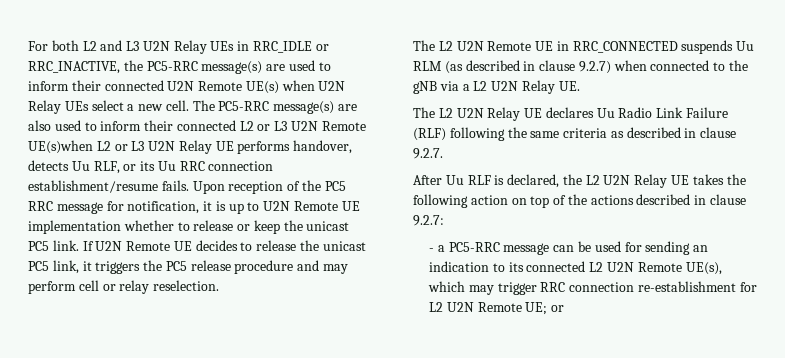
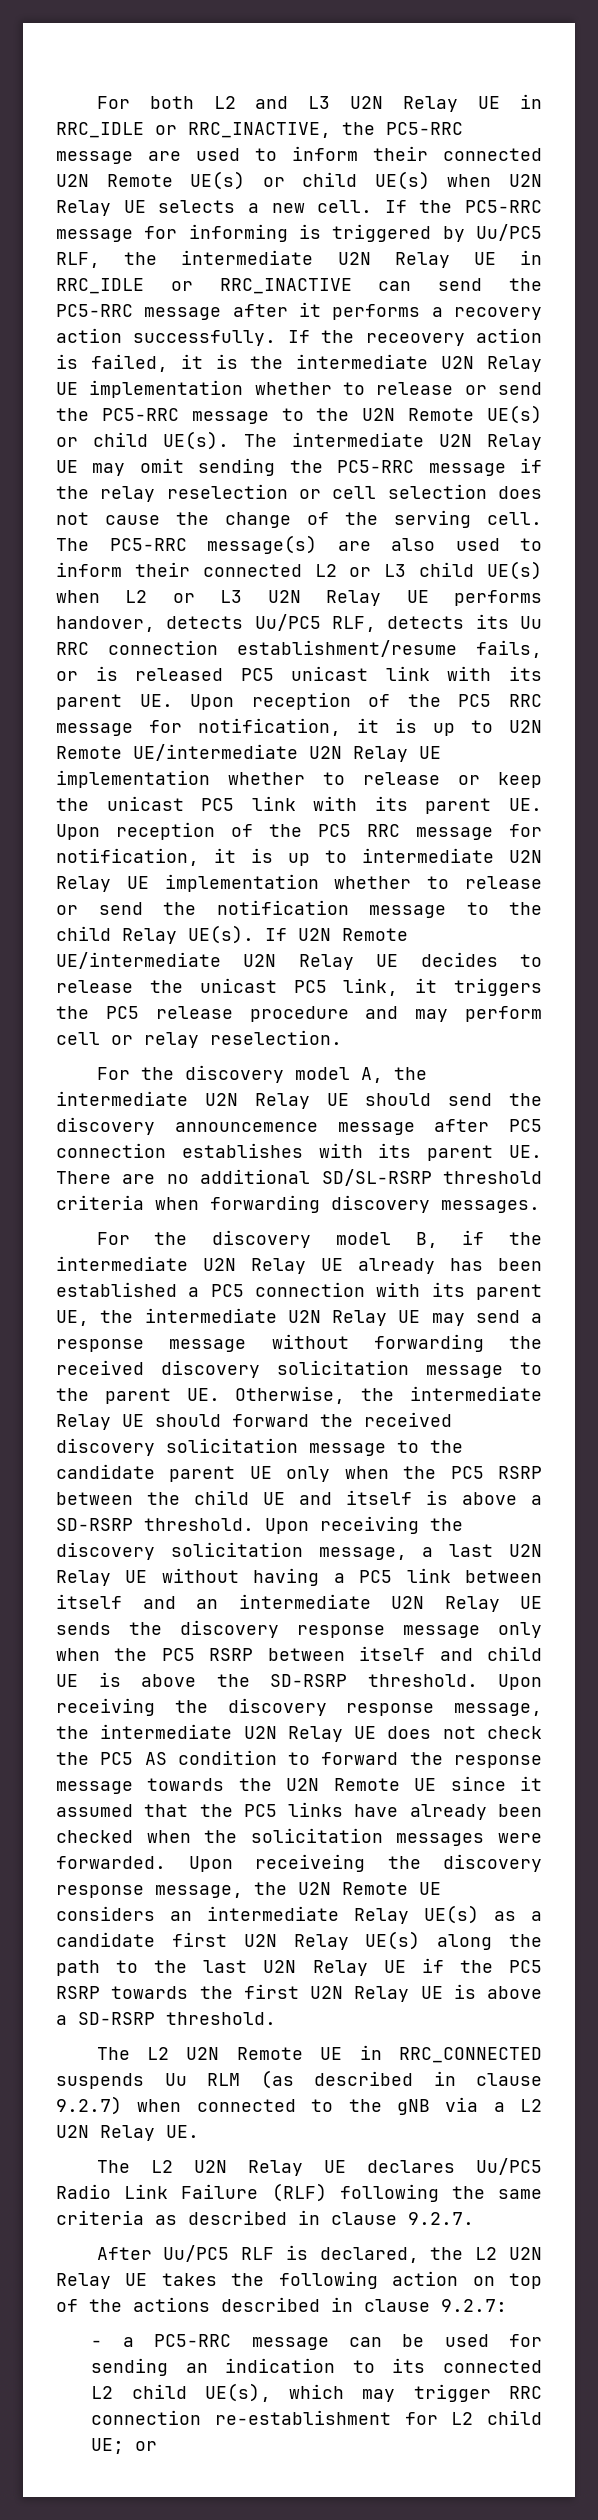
[210,41,235,51] UEs -> [478,96,501,109] UE
[201,61,263,74] message(s) -> [56,151,133,164] message
(279, 87) none -> [262,171,430,190] or child UE(s)
[64,100,124,111] UEs select -> [123,200,236,213] UE selects
(189, 105) none -> [384,200,542,213] [56,224,542,242] [56,250,542,268] [56,278,542,294] [56,302,542,320] [56,328,542,346] [56,354,542,372] [56,380,542,398] [56,405,542,424] [56,431,542,450] [56,458,542,476] [56,484,542,502] [56,510,542,528] If the PC5-RRC message for informing is triggered by Uu/PC5 RLF, the intermediate U2N Relay UE in RRC_IDLE or RRC_INACTIVE can send the PC5-RRC message after it performs a recovery action successfully. If the receovery action is failed, it is the intermediate U2N Relay UE implementation whether to release or send the PC5-RRC message to the U2N Remote UE(s) or child UE(s). The intermediate U2N Relay UE may omit sending the PC5-RRC message if the relay reselection or cell selection does not cause the change of the serving cell.
[291,121,366,131] [28,140,93,154] U2N Remote UE(s)when -> [419,561,542,580] [56,590,100,603] child UE(s) when
[71,161,137,174] Uu RLF, or -> [254,614,465,632] Uu/PC5 RLF, detects
[161,180,189,191] fails. -> [476,640,542,658] [56,666,542,681] [56,694,173,710] fails, or is released PC5 unicast link with its parent UE.
(339, 206) none -> [133,744,408,762] UE/intermediate U2N Relay
[52,240,171,251] link. If U2N Remote -> [251,796,542,814] [56,822,542,840] [56,848,542,866] [56,874,542,892] [56,900,542,918] [56,925,408,944] [56,952,354,970] link with its parent UE. Upon reception of the PC5 RRC message for notification, it is up to intermediate U2N Relay UE implementation whether to release or send the notification message to the child Relay UE(s). If U2N Remote UE/intermediate U2N Relay
(220, 285) none -> [96,1065,427,1083] [56,1091,542,1109] [56,1117,542,1135] [56,1143,542,1161] [56,1169,542,1186] [56,1195,540,1213] [96,1230,542,1248] [56,1256,542,1274] [56,1282,542,1300] [56,1308,542,1326] [56,1334,542,1352] [56,1360,542,1378] [56,1386,542,1404] [56,1412,452,1430] [56,1438,463,1456] [56,1464,542,1482] [56,1490,542,1505] [56,1516,463,1534] [56,1542,542,1560] [56,1568,542,1586] [56,1594,542,1612] [56,1620,542,1638] [56,1646,542,1661] [56,1672,542,1690] [56,1698,542,1716] [56,1724,542,1742] [56,1750,542,1768] [56,1776,542,1794] [56,1802,542,1820] [56,1828,542,1846] [56,1854,542,1872] [56,1882,441,1898] [56,1905,542,1924] [56,1931,542,1950] [56,1958,542,1976] [56,1984,542,2002] [56,2012,276,2025] // For the discovery model A, the intermediate U2N Relay UE should send the discovery announcemence message after PC5 connection establishes with its parent UE. There are no additional SD/SL-RSRP threshold criteria when forwarding discovery messages. // For the discovery model B, if the intermediate U2N Relay UE already has been established a PC5 connection with its parent UE, the intermediate U2N Relay UE may send a response message without forwarding the received discovery solicitation message to the parent UE. Otherwise, the intermediate Relay UE should forward the received discovery solicitation message to the candidate parent UE only when the PC5 RSRP between the child UE and itself is above a SD-RSRP threshold. Upon receiving the discovery solicitation message, a last U2N Relay UE without having a PC5 link between itself and an intermediate U2N Relay UE sends the discovery response message only when the PC5 RSRP between itself and child UE is above the SD-RSRP threshold. Upon receiving the discovery response message, the intermediate U2N Relay UE does not check the PC5 AS condition to forward the response message towards the U2N Remote UE since it assumed that the PC5 links have already been checked when the solicitation messages were forwarded. Upon receiveing the discovery response message, the U2N Remote UE considers an intermediate Relay UE(s) as a candidate first U2N Relay UE(s) along the path to the last U2N Relay UE if the PC5 RSRP towards the first U2N Relay UE is above a SD-RSRP threshold.
[596,108,615,118] Uu -> [475,2158,542,2175] Uu/PC5
[445,175,464,185] Uu -> [163,2245,230,2262] Uu/PC5
[607,262,682,272] U2N Remote -> [131,2384,187,2399] child
[446,302,522,312] U2N Remote -> [486,2410,542,2425] child

